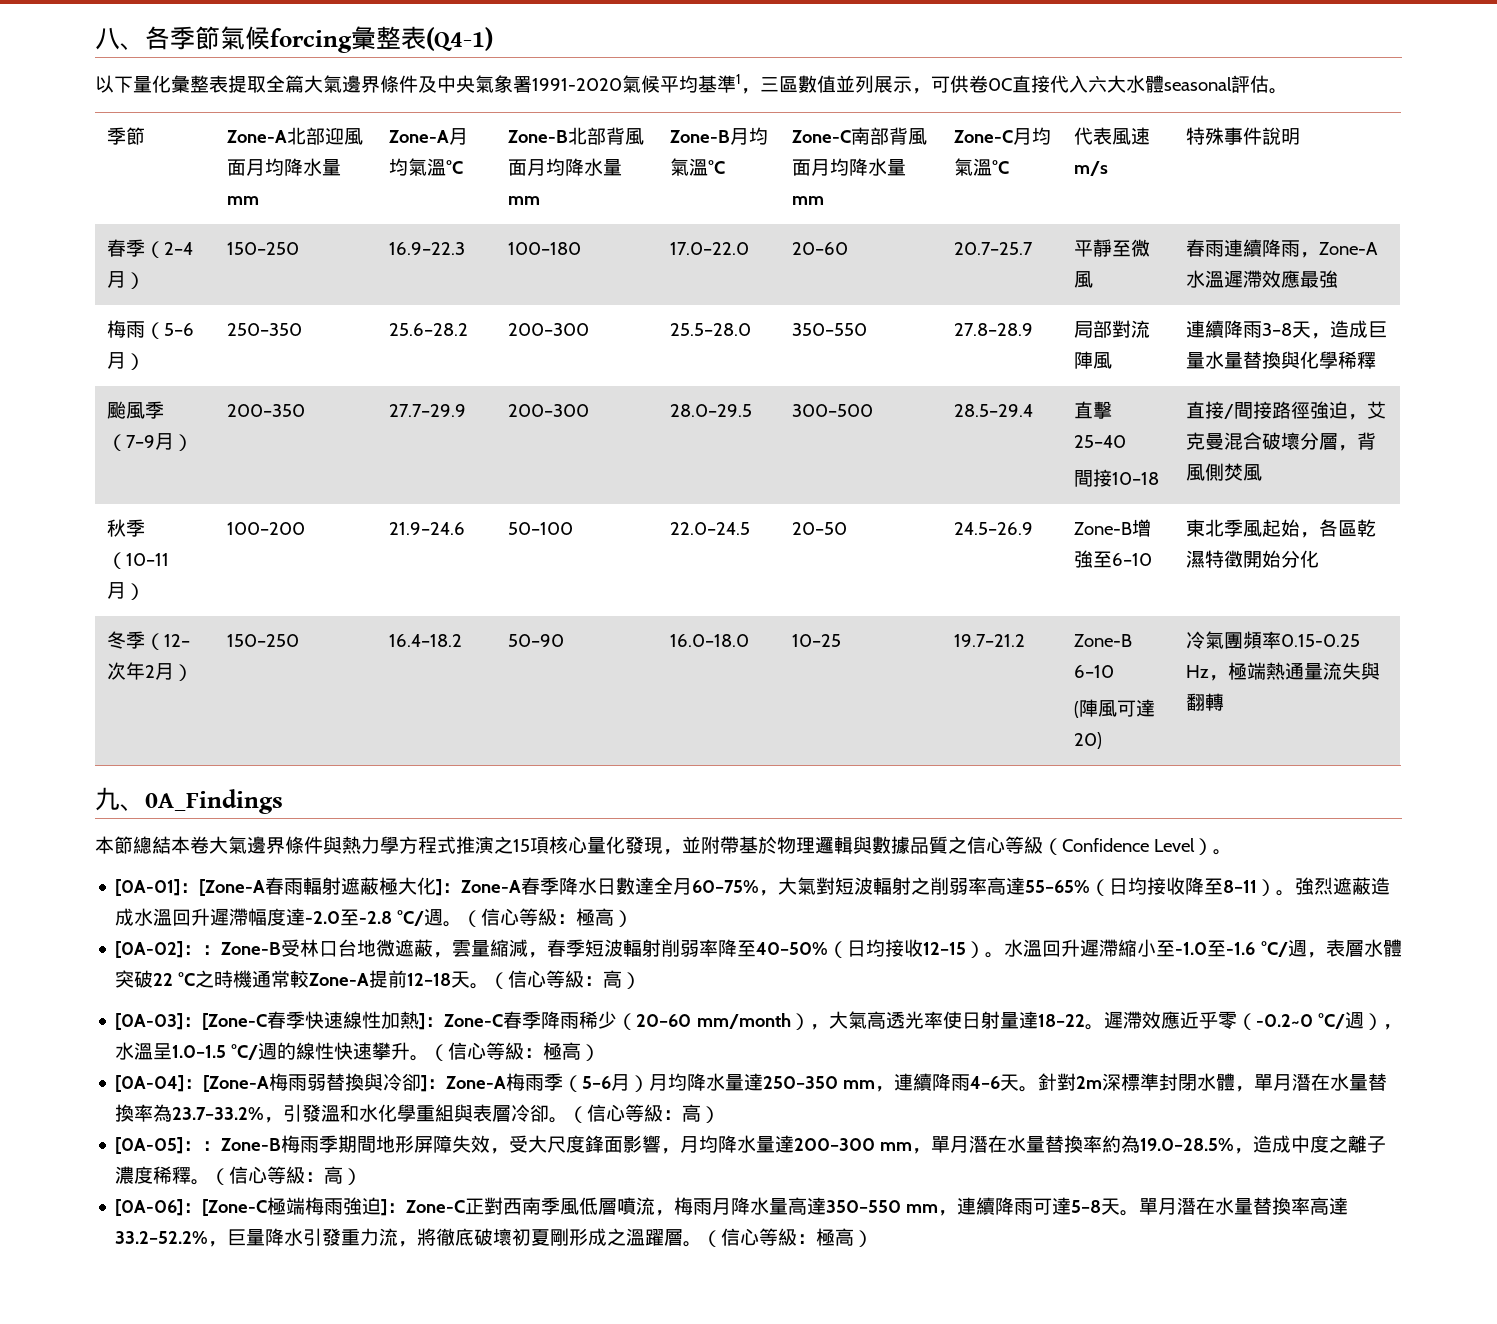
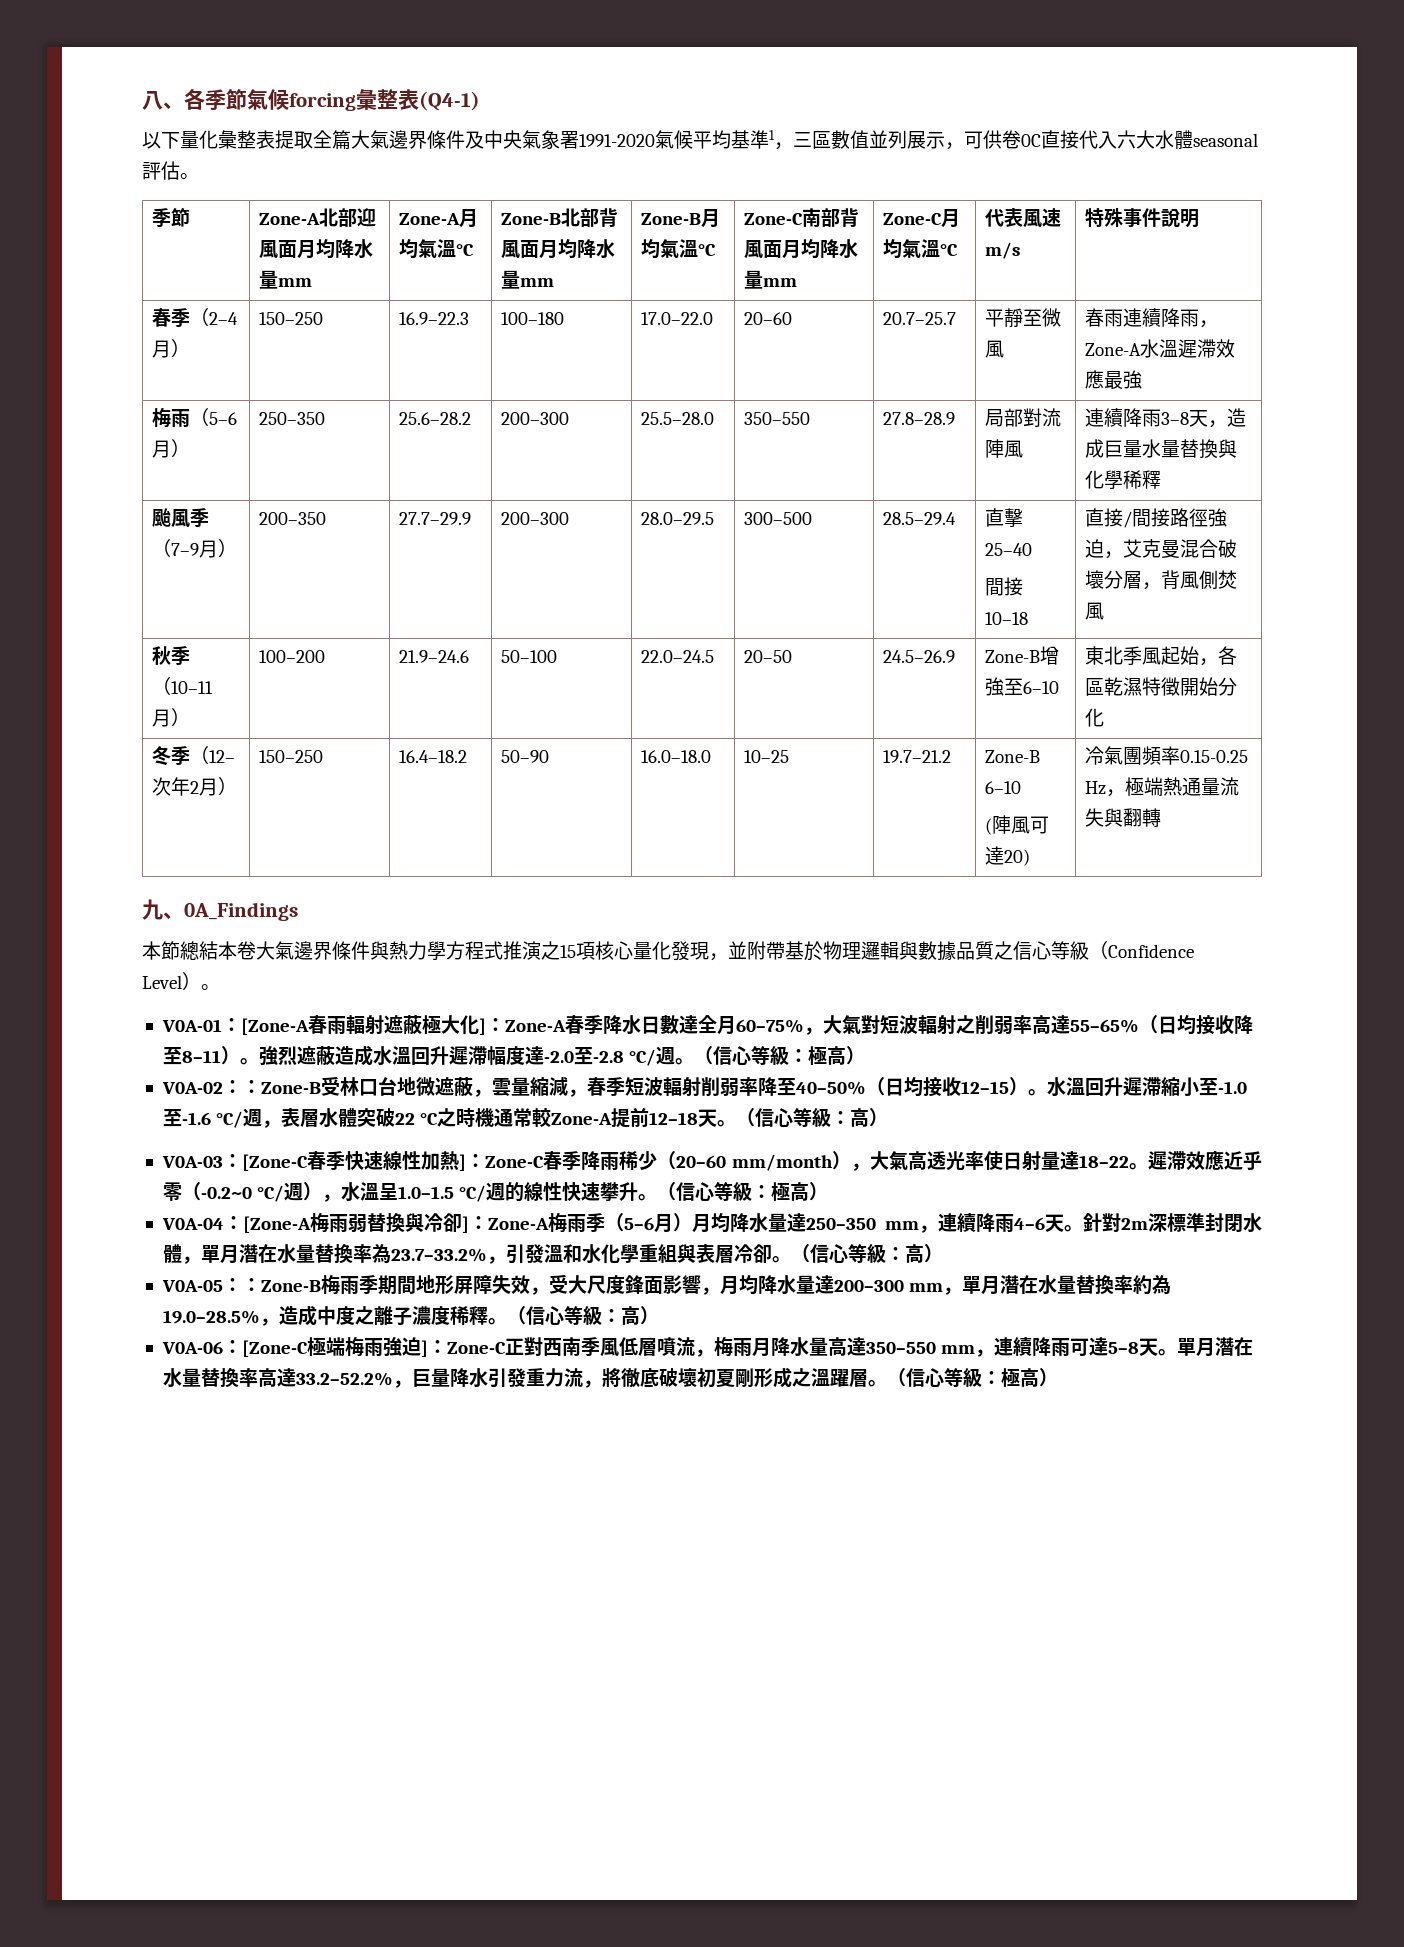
[115,879,181,896] [0A-01] -> [161,1019,222,1032] V0A-01
[115,941,184,958] [0A-02] -> [161,1082,223,1094] V0A-02
[115,1013,184,1030] [0A-03] -> [161,1156,223,1168] V0A-03
[115,1075,185,1092] [0A-04] -> [161,1218,224,1230] V0A-04
[115,1137,184,1154] [0A-05] -> [161,1280,223,1292] V0A-05
[115,1199,184,1216] [0A-06] -> [161,1341,223,1354] V0A-06

